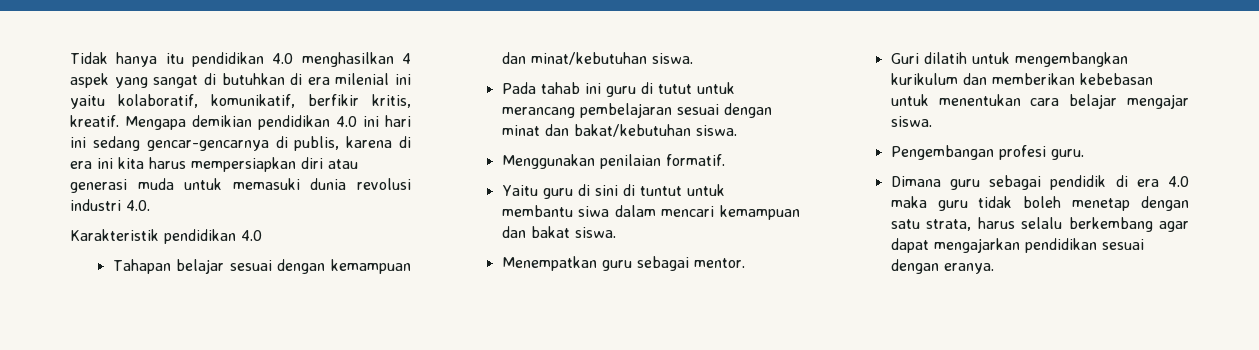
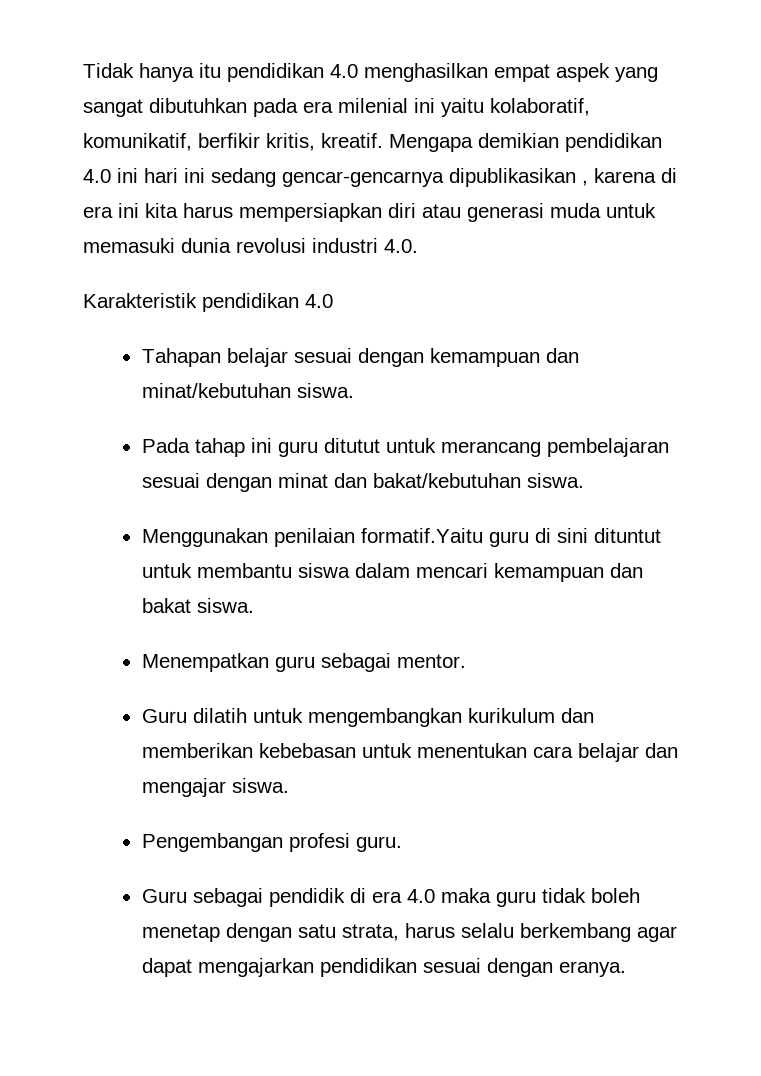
[402,53,411,64] 4 -> [494,64,550,82] empat
[203,73,303,85] di butuhkan di -> [149,98,298,117] dibutuhkan pada
[275,136,340,151] di publis, -> [449,168,588,187] dipublikasikan ,
[540,82,580,94] tahab -> [194,438,245,457] tahap
[640,82,692,94] di tutut -> [323,438,380,453] ditutut
[665,154,725,166] [501,185,538,196] formatif. // Yaitu -> [360,528,483,543] formatif.Yaitu
[622,184,682,196] di tuntut -> [593,528,661,543] dituntut
[578,206,610,217] siwa -> [297,563,350,578] siswa
[890,53,919,64] Guri -> [141,709,187,723] Guru
(1118, 101) none -> [644,743,678,758] dan
[890,176,980,190] Dimana guru -> [141,889,187,903] Guru

